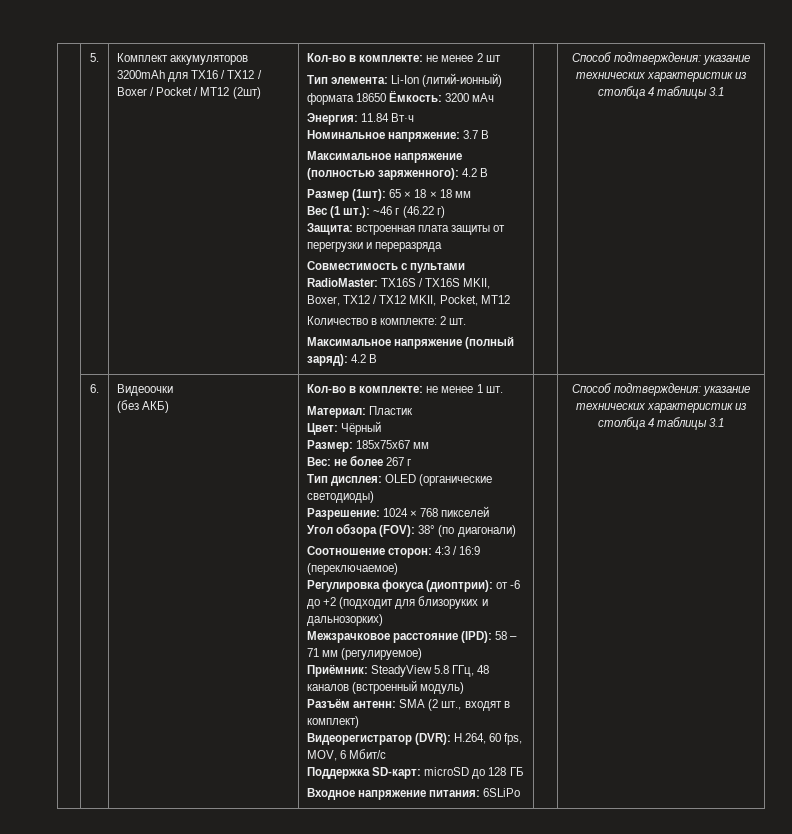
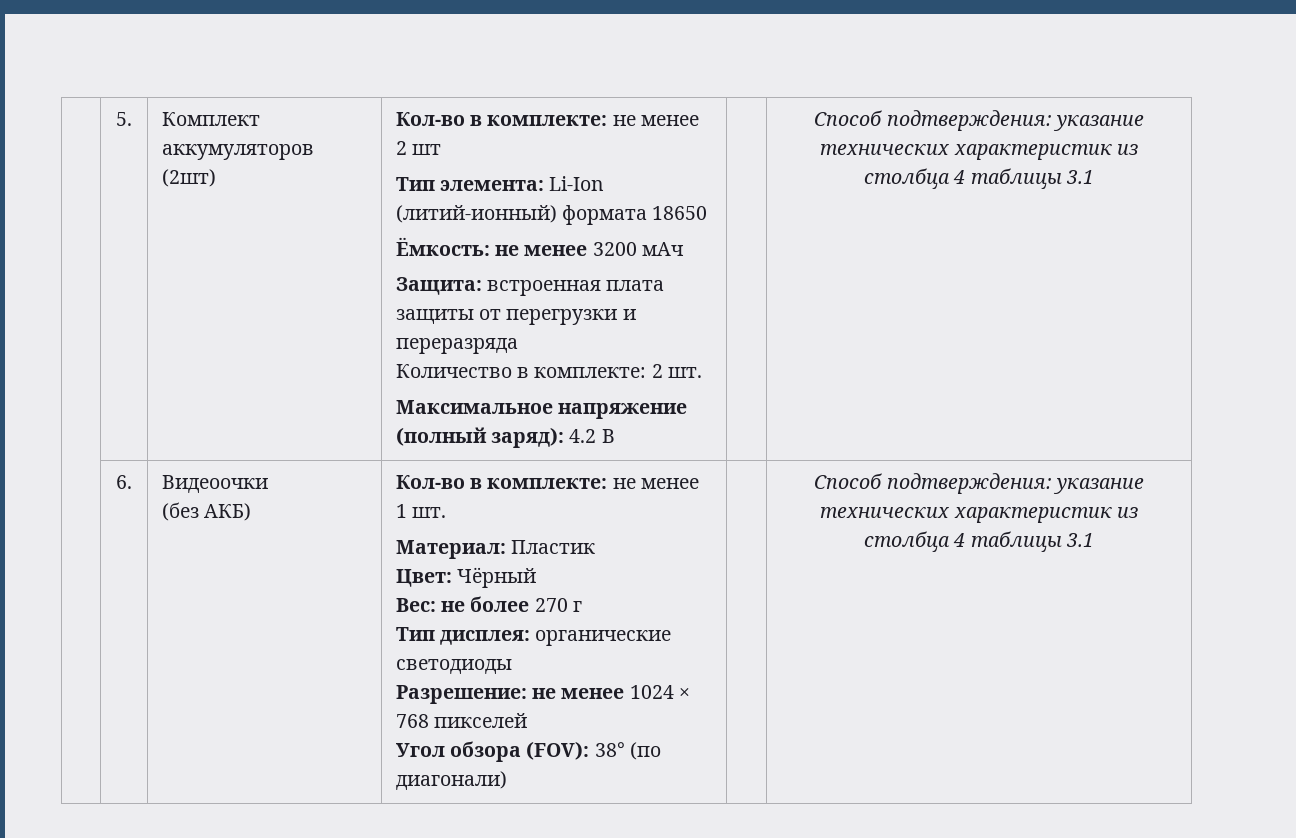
[117,70,262,82] [117,87,230,96] 3200mAh для TX16 / TX12 / Boxer / Pocket / MT12 -> (314, 152) none
[389,90,443,102] Ёмкость: -> [395,237,588,256] // Ёмкость: не менее
[307,113,415,125] [307,130,490,142] [307,151,463,163] [307,168,489,180] [307,189,471,201] [307,206,445,218] // Энергия: 11.84 Вт·ч // Номинальное напряжение: 3.7 В // Максимальное напряжение (полностью заряженного): 4.2 В // Размер (1шт): 65 × 18 × 18 мм // Вес (1 шт.): ~46 г (46.22 г) -> (685, 249) none
[307,261,466,273] [307,278,491,289] [307,295,510,306] // Совместимость с пультами RadioMaster: TX16S / TX16S MKII, Boxer, TX12 / TX12 MKII, Pocket, MT12 -> (518, 346) none
[307,440,430,452] // Размер: 185х75х67 мм -> (537, 577) none
[386,457,405,466] 267 -> [534,598,568,612] 270
[385,474,493,486] [307,491,375,503] OLED (органические светодиоды) -> [535,630,672,646] [395,659,512,674] органические светодиоды
(381, 514) none -> [532,688,625,699] не менее
[307,546,481,558] [307,563,399,575] [307,580,521,592] [307,596,488,609] [307,614,384,626] [307,631,518,643] [307,648,423,660] [307,664,490,677] [307,680,465,694] [307,698,510,711] [307,716,360,728] [307,733,523,745] [307,749,387,761] [307,767,524,779] [307,788,521,800] // Соотношение сторон: 4:3 / 16:9 (переключаемое) // Регулировка фокуса (диоптрии): от -6 до +2 (подходит для близоруких и дальнозорких) // Межзрачковое расстояние (IPD): 58 – 71 мм (регулируемое) // Приёмник: SteadyView 5.8 ГГц, 48 каналов (встроенный модуль) // Разъём антенн: SMA (2 шт., входят в комплект) // Видеорегистратор (DVR): H.264, 60 fps, MOV, 6 Мбит/с // Поддержка SD-карт: microSD до 128 ГБ // Входное напряжение питания: 6SLiPo -> (507, 780) none

